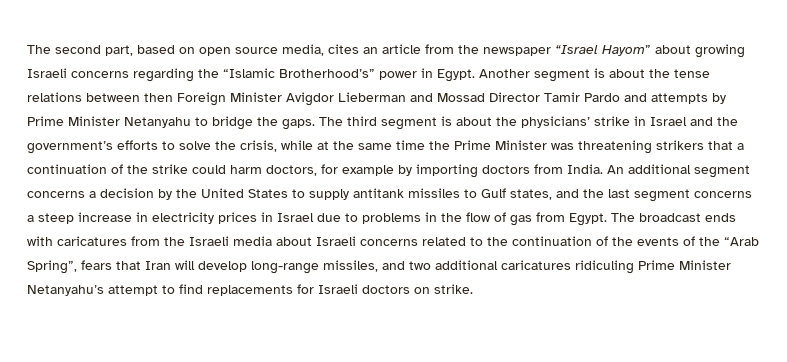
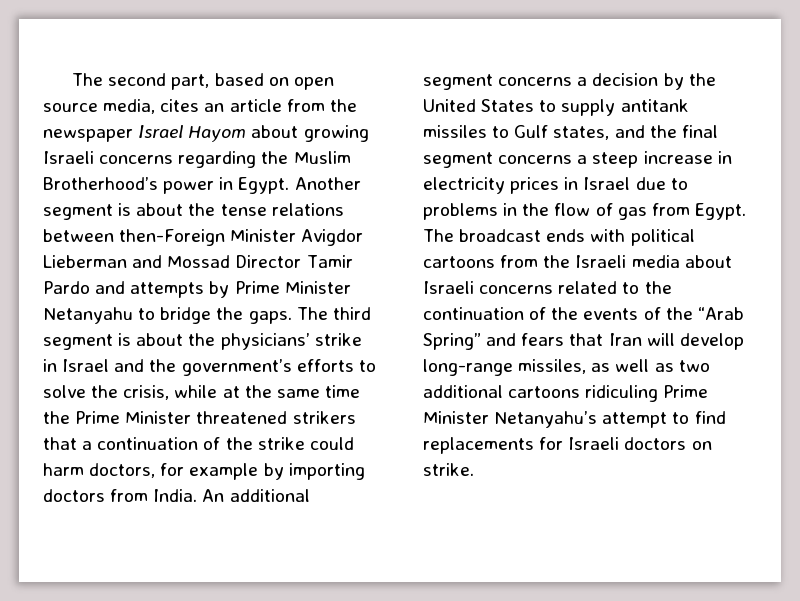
[555,45,651,56] “Israel Hayom” -> [138,125,247,142] Israel Hayom
[223,68,375,78] “Islamic Brotherhood’s” -> [293,151,351,164] [43,177,158,190] Muslim Brotherhood’s
[144,92,226,106] then Foreign -> [119,229,226,246] then-Foreign
[551,140,652,154] was threatening -> [196,411,288,424] threatened
[608,189,630,198] last -> [681,125,718,138] final
[57,236,127,246] caricatures -> [630,229,695,246] [423,256,495,268] political cartoons
[27,260,77,274] Spring”, -> [423,333,517,350] Spring” and
[382,261,405,270] and -> [591,359,674,372] as well as
[501,260,571,270] caricatures -> [508,386,581,398] cartoons

